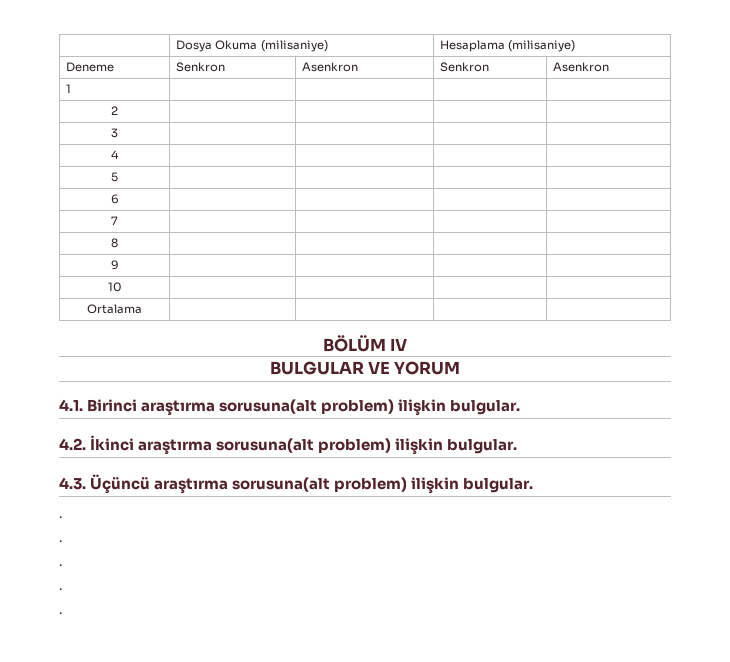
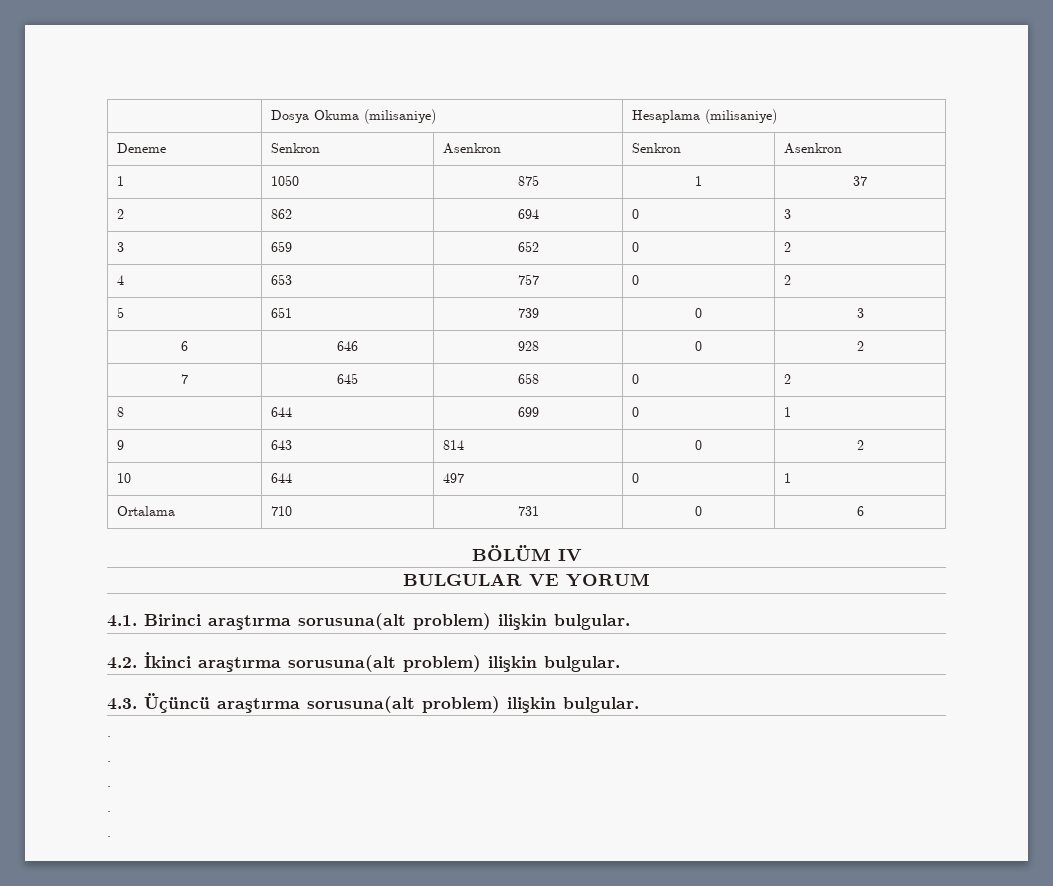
[111,106,118,115] [111,128,118,138] [111,150,119,159] [111,172,118,182] [110,194,119,204] [111,216,118,225] [111,238,118,248] [110,260,119,270] [107,282,122,292] [87,304,142,314] | | | // 2 | | | | // 3 | | | | // 4 | | | | // 5 | | | | // 6 | | | | // 7 | | | | // 8 | | | | // 9 | | | | // 10 | | | | // Ortalama | | | | -> [271,175,300,186] [517,175,539,186] [695,176,702,186] [853,176,867,186] [117,209,125,219] [271,209,293,219] [517,209,539,219] [632,209,640,219] [784,209,792,219] [117,242,125,252] [271,241,293,252] [517,241,539,252] [632,242,640,252] [784,242,792,252] [117,275,125,285] [271,274,293,285] [517,274,539,285] [632,275,640,285] [784,275,792,285] [117,307,125,318] [271,307,293,318] [517,308,539,318] [695,308,702,318] [856,308,864,318] [181,341,188,351] [337,341,358,351] [517,341,539,351] [695,341,702,351] [856,341,864,351] [181,374,188,384] [337,373,358,384] [517,373,539,384] [632,374,640,384] [784,374,792,384] [117,407,125,417] [271,407,293,417] [517,407,539,417] [632,407,640,417] [784,407,792,417] [117,440,125,450] [271,440,293,450] [443,440,465,450] [695,440,702,450] [856,440,864,450] [117,473,132,483] [271,473,293,483] [443,473,465,483] [632,473,640,483] [784,473,792,483] [117,506,176,516] [271,506,293,516] [517,506,539,516] [695,506,702,516] [856,506,864,516] 1050 | 875 | 1 | 37 // 2 | 862 | 694 | 0 | 3 // 3 | 659 | 652 | 0 | 2 // 4 | 653 | 757 | 0 | 2 // 5 | 651 | 739 | 0 | 3 // 6 | 646 | 928 | 0 | 2 // 7 | 645 | 658 | 0 | 2 // 8 | 644 | 699 | 0 | 1 // 9 | 643 | 814 | 0 | 2 // 10 | 644 | 497 | 0 | 1 // Ortalama | 710 | 731 | 0 | 6

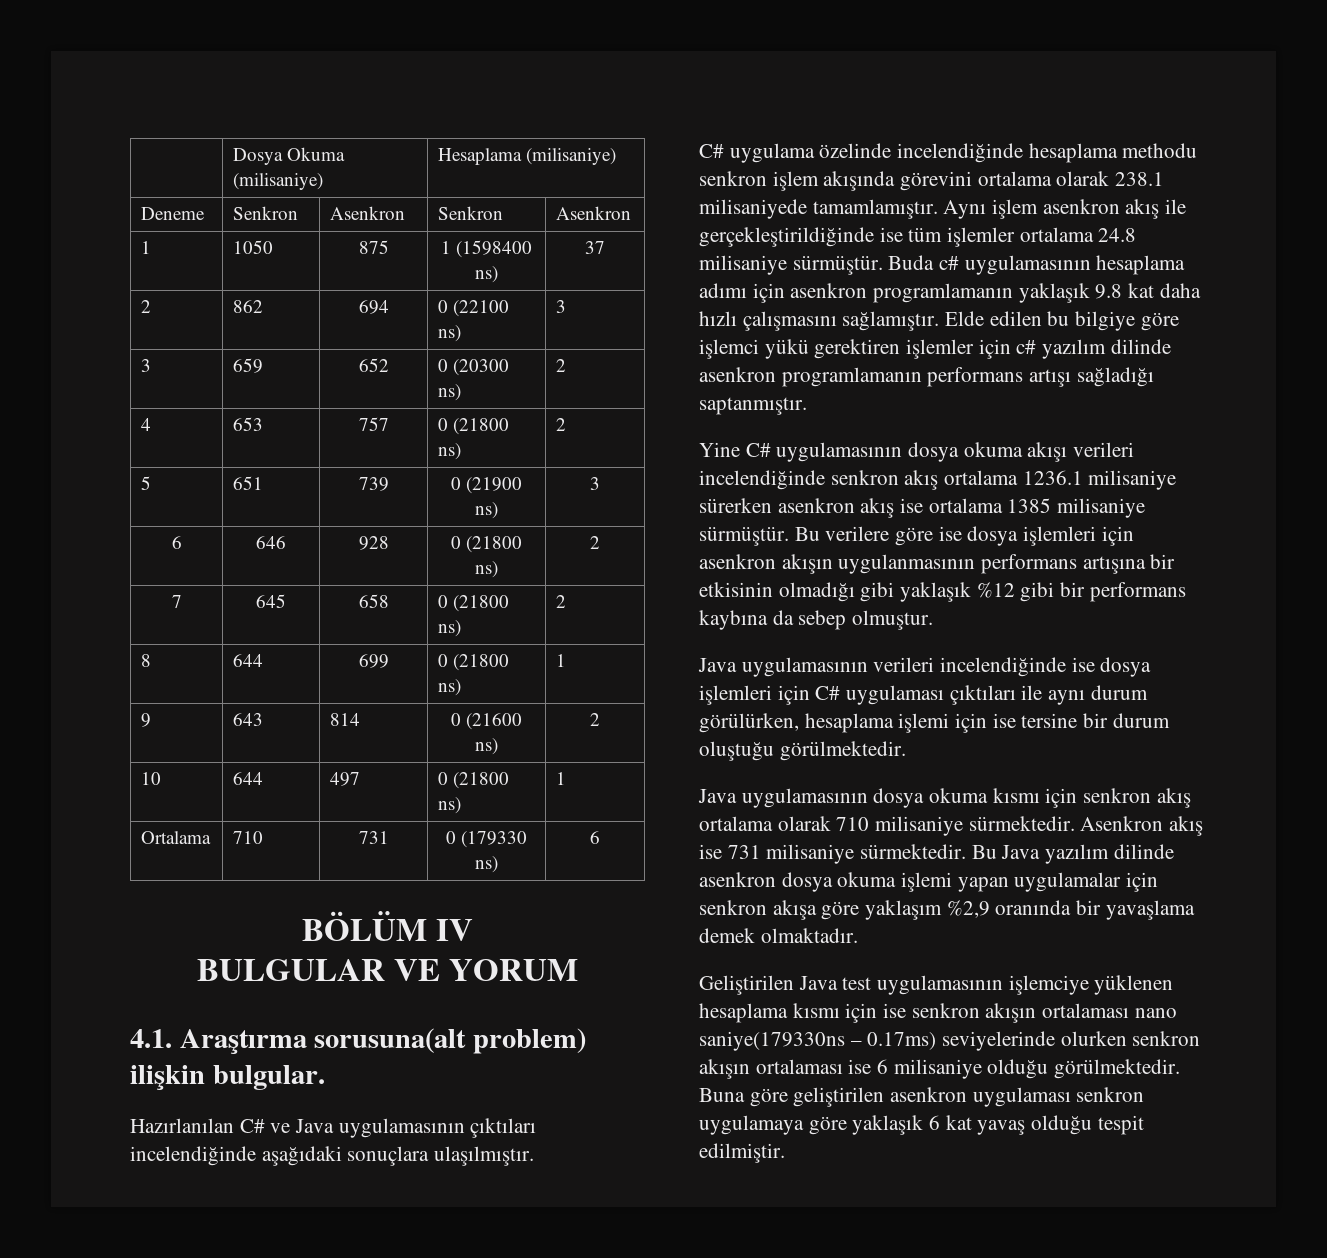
(702, 181) none -> [456,240,533,258] [475,266,498,283] (1598400 ns)
(640, 214) none -> [453,300,510,317] [438,325,462,342] (22100 ns)
(640, 247) none -> [453,359,510,376] [438,384,462,401] (20300 ns)
(640, 280) none -> [453,418,510,435] [438,443,462,460] (21800 ns)
(702, 313) none -> [466,477,523,494] [475,502,498,519] (21900 ns)
(702, 346) none -> [466,536,523,553] [475,561,498,578] (21800 ns)
(640, 379) none -> [453,595,510,612] [438,620,462,637] (21800 ns)
(640, 412) none -> [453,654,510,671] [438,679,462,696] (21800 ns)
(702, 445) none -> [466,713,523,730] [475,738,498,755] (21600 ns)
(640, 478) none -> [453,772,510,789] [438,797,462,814] (21800 ns)
(702, 511) none -> [461,831,528,848] [475,856,498,873] (179330 ns)
[144,613,630,630] [107,652,620,672] [107,693,639,713] [107,736,111,737] [107,761,111,762] [107,786,111,787] [107,811,111,812] [107,836,111,837] Birinci araştırma sorusuna(alt problem) ilişkin bulgular. // 4.2. İkinci araştırma sorusuna(alt problem) ilişkin bulgular. // 4.3. Üçüncü araştırma sorusuna(alt problem) ilişkin bulgular. // . // . // . // . // . -> [179,1028,587,1054] [130,1065,325,1090] [130,1118,537,1138] [130,1146,535,1166] [699,143,1198,163] [699,171,1165,191] [699,199,1187,219] [699,227,1137,247] [699,255,1186,275] [699,283,1201,303] [699,311,1179,331] [699,339,1171,359] [699,367,1154,387] [699,397,807,415] [699,442,1135,462] [699,470,1177,490] [699,498,1146,518] [699,526,1134,546] [699,554,1176,574] [699,582,1186,602] [699,610,934,630] [698,657,1152,677] [699,685,1148,705] [699,713,1170,733] [699,741,906,761] [698,788,1191,808] [699,816,1204,836] [699,844,1174,864] [699,872,1159,892] [699,900,1195,920] [699,928,858,943] [699,975,1174,995] [699,1003,1177,1023] [699,1031,1201,1051] [699,1059,1181,1079] [699,1087,1145,1107] [699,1115,1144,1135] [699,1143,785,1163] Araştırma sorusuna(alt problem) ilişkin bulgular. // Hazırlanılan C# ve Java uygulamasının çıktıları incelendiğinde aşağıdaki sonuçlara ulaşılmıştır. // C# uygulama özelinde incelendiğinde hesaplama methodu senkron işlem akışında görevini ortalama olarak 238.1 milisaniyede tamamlamıştır. Aynı işlem asenkron akış ile gerçekleştirildiğinde ise tüm işlemler ortalama 24.8 milisaniye sürmüştür. Buda c# uygulamasının hesaplama adımı için asenkron programlamanın yaklaşık 9.8 kat daha hızlı çalışmasını sağlamıştır. Elde edilen bu bilgiye göre işlemci yükü gerektiren işlemler için c# yazılım dilinde asenkron programlamanın performans artışı sağladığı saptanmıştır. // Yine C# uygulamasının dosya okuma akışı verileri incelendiğinde senkron akış ortalama 1236.1 milisaniye sürerken asenkron akış ise ortalama 1385 milisaniye sürmüştür. Bu verilere göre ise dosya işlemleri için asenkron akışın uygulanmasının performans artışına bir etkisinin olmadığı gibi yaklaşık %12 gibi bir performans kaybına da sebep olmuştur. // Java uygulamasının verileri incelendiğinde ise dosya işlemleri için C# uygulaması çıktıları ile aynı durum görülürken, hesaplama işlemi için ise tersine bir durum oluştuğu görülmektedir. // Java uygulamasının dosya okuma kısmı için senkron akış ortalama olarak 710 milisaniye sürmektedir. Asenkron akış ise 731 milisaniye sürmektedir. Bu Java yazılım dilinde asenkron dosya okuma işlemi yapan uygulamalar için senkron akışa göre yaklaşım %2,9 oranında bir yavaşlama demek olmaktadır. // Geliştirilen Java test uygulamasının işlemciye yüklenen hesaplama kısmı için ise senkron akışın ortalaması nano saniye(179330ns – 0.17ms) seviyelerinde olurken senkron akışın ortalaması ise 6 milisaniye olduğu görülmektedir. Buna göre geliştirilen asenkron uygulaması senkron uygulamaya göre yaklaşık 6 kat yavaş olduğu tespit edilmiştir.

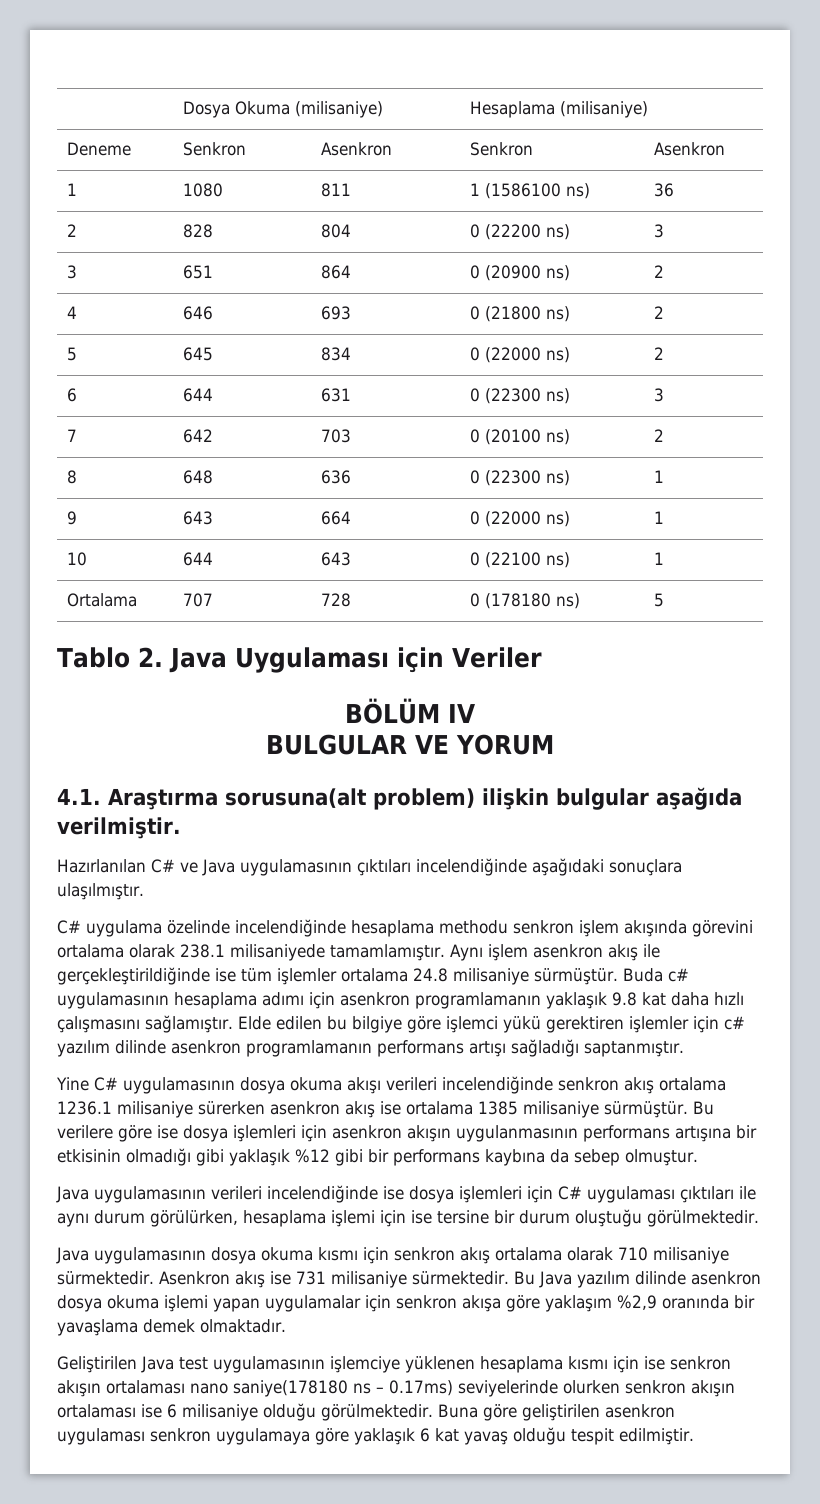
[233,240,274,254] [358,240,389,254] [440,240,533,258] [475,266,498,283] [585,241,605,254] 1050 | 875 | 1 (1598400 ns) | 37 -> [182,183,223,197] [320,183,351,197] [469,183,590,199] [653,183,674,197] 1080 | 811 | 1 (1586100 ns) | 36
[233,300,264,313] [358,300,389,314] [438,300,510,317] 862 | 694 | 0 (22100 -> [182,224,213,238] [320,224,351,238] [469,224,541,240] 828 | 804 | 0 (22200
[233,358,264,373] [358,358,389,372] [438,359,510,376] 659 | 652 | 0 (20300 -> [182,265,213,279] [320,265,351,279] [469,265,541,281] 651 | 864 | 0 (20900
[233,417,264,431] [358,417,389,431] 653 | 757 -> [182,306,213,320] [320,306,351,320] 646 | 693
[233,476,264,490] [358,477,389,491] [450,477,523,494] [475,502,498,519] [590,477,600,490] [171,536,182,549] [256,536,286,549] [358,536,389,550] [450,536,523,553] [475,561,498,578] [590,536,600,549] [171,595,182,608] [256,594,286,608] [358,594,389,608] [438,595,510,612] 651 | 739 | 0 (21900 ns) | 3 // 6 | 646 | 928 | 0 (21800 ns) | 2 // 7 | 645 | 658 | 0 (21800 -> [182,347,213,361] [320,347,351,361] [469,347,570,363] [653,347,664,360] [66,388,77,402] [182,388,213,402] [320,388,351,402] [469,388,570,404] [653,388,664,402] [66,429,77,442] [182,429,213,443] [320,429,351,443] [469,429,541,445] 645 | 834 | 0 (22000 ns) | 2 // 6 | 644 | 631 | 0 (22300 ns) | 3 // 7 | 642 | 703 | 0 (20100
[233,654,264,667] [358,654,389,668] [438,654,510,671] 644 | 699 | 0 (21800 -> [182,470,213,484] [320,470,351,484] [469,470,541,486] 648 | 636 | 0 (22300
[330,713,361,726] [450,713,523,730] [475,738,498,755] [590,713,600,726] 814 | 0 (21600 ns) | 2 -> [320,511,351,525] [469,511,570,527] [653,511,664,524] 664 | 0 (22000 ns) | 1
[330,772,361,786] [438,772,510,789] 497 | 0 (21800 -> [320,552,351,566] [469,552,541,568] 643 | 0 (22100
[233,831,264,844] [358,831,389,844] [445,831,528,848] [475,856,498,873] [590,831,600,844] 710 | 731 | 0 (179330 ns) | 6 -> [182,593,213,607] [320,593,351,607] [469,593,580,609] [653,593,664,607] [57,647,542,673] 707 | 728 | 0 (178180 ns) | 5 // Tablo 2. Java Uygulaması için Veriler
[212,1065,325,1090] bulgular. -> [556,787,742,810] [57,817,181,839] bulgular aşağıda verilmiştir.
[699,1031,845,1051] saniye(179330ns -> [233,1380,371,1397] saniye(178180 ns

